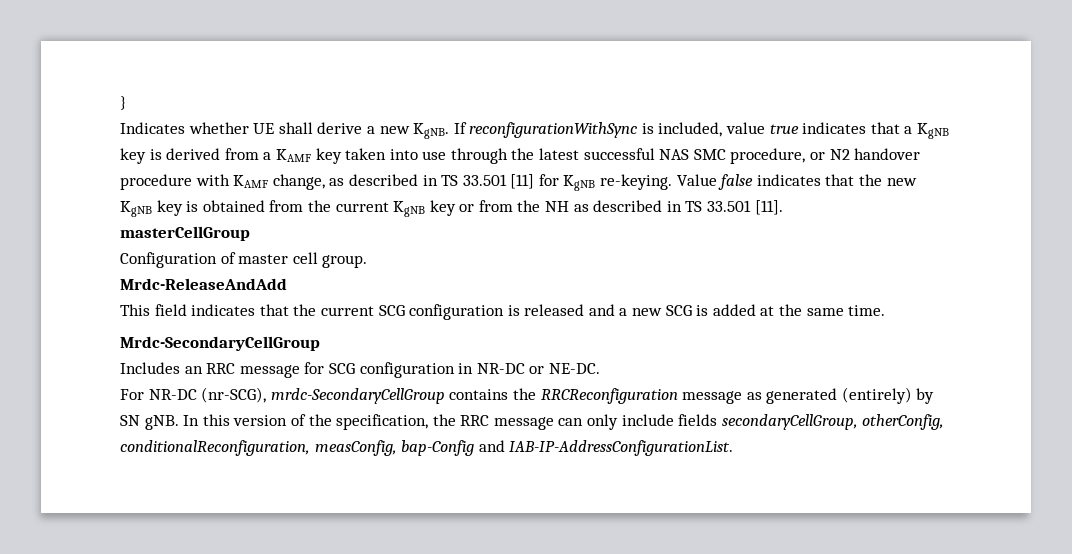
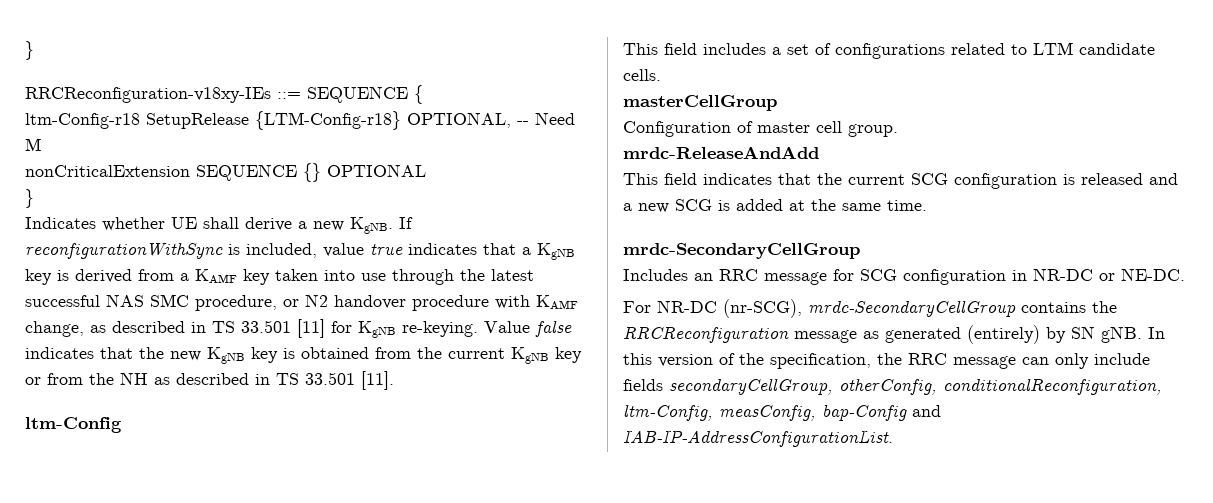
[120,96,127,110] } -> [25,41,34,60] [25,85,423,104] [25,111,575,130] [25,138,41,151] [25,163,426,182] [25,189,34,208] } // RRCReconfiguration-v18xy-IEs ::= SEQUENCE { // ltm-Config-r18 SetupRelease {LTM-Config-r18} OPTIONAL, -- Need M // nonCriticalExtension SEQUENCE {} OPTIONAL // }
(783, 207) none -> [25,417,122,433] [623,42,1155,59] [623,69,661,81] // ltm-Config // This field includes a set of configurations related to LTM candidate cells.
[120,278,287,290] Mrdc-ReleaseAndAdd -> [623,146,819,159] mrdc-ReleaseAndAdd
[120,336,320,351] Mrdc-SecondaryCellGroup -> [623,243,860,259] mrdc-SecondaryCellGroup
(310, 448) none -> [623,404,713,421] ltm-Config,

